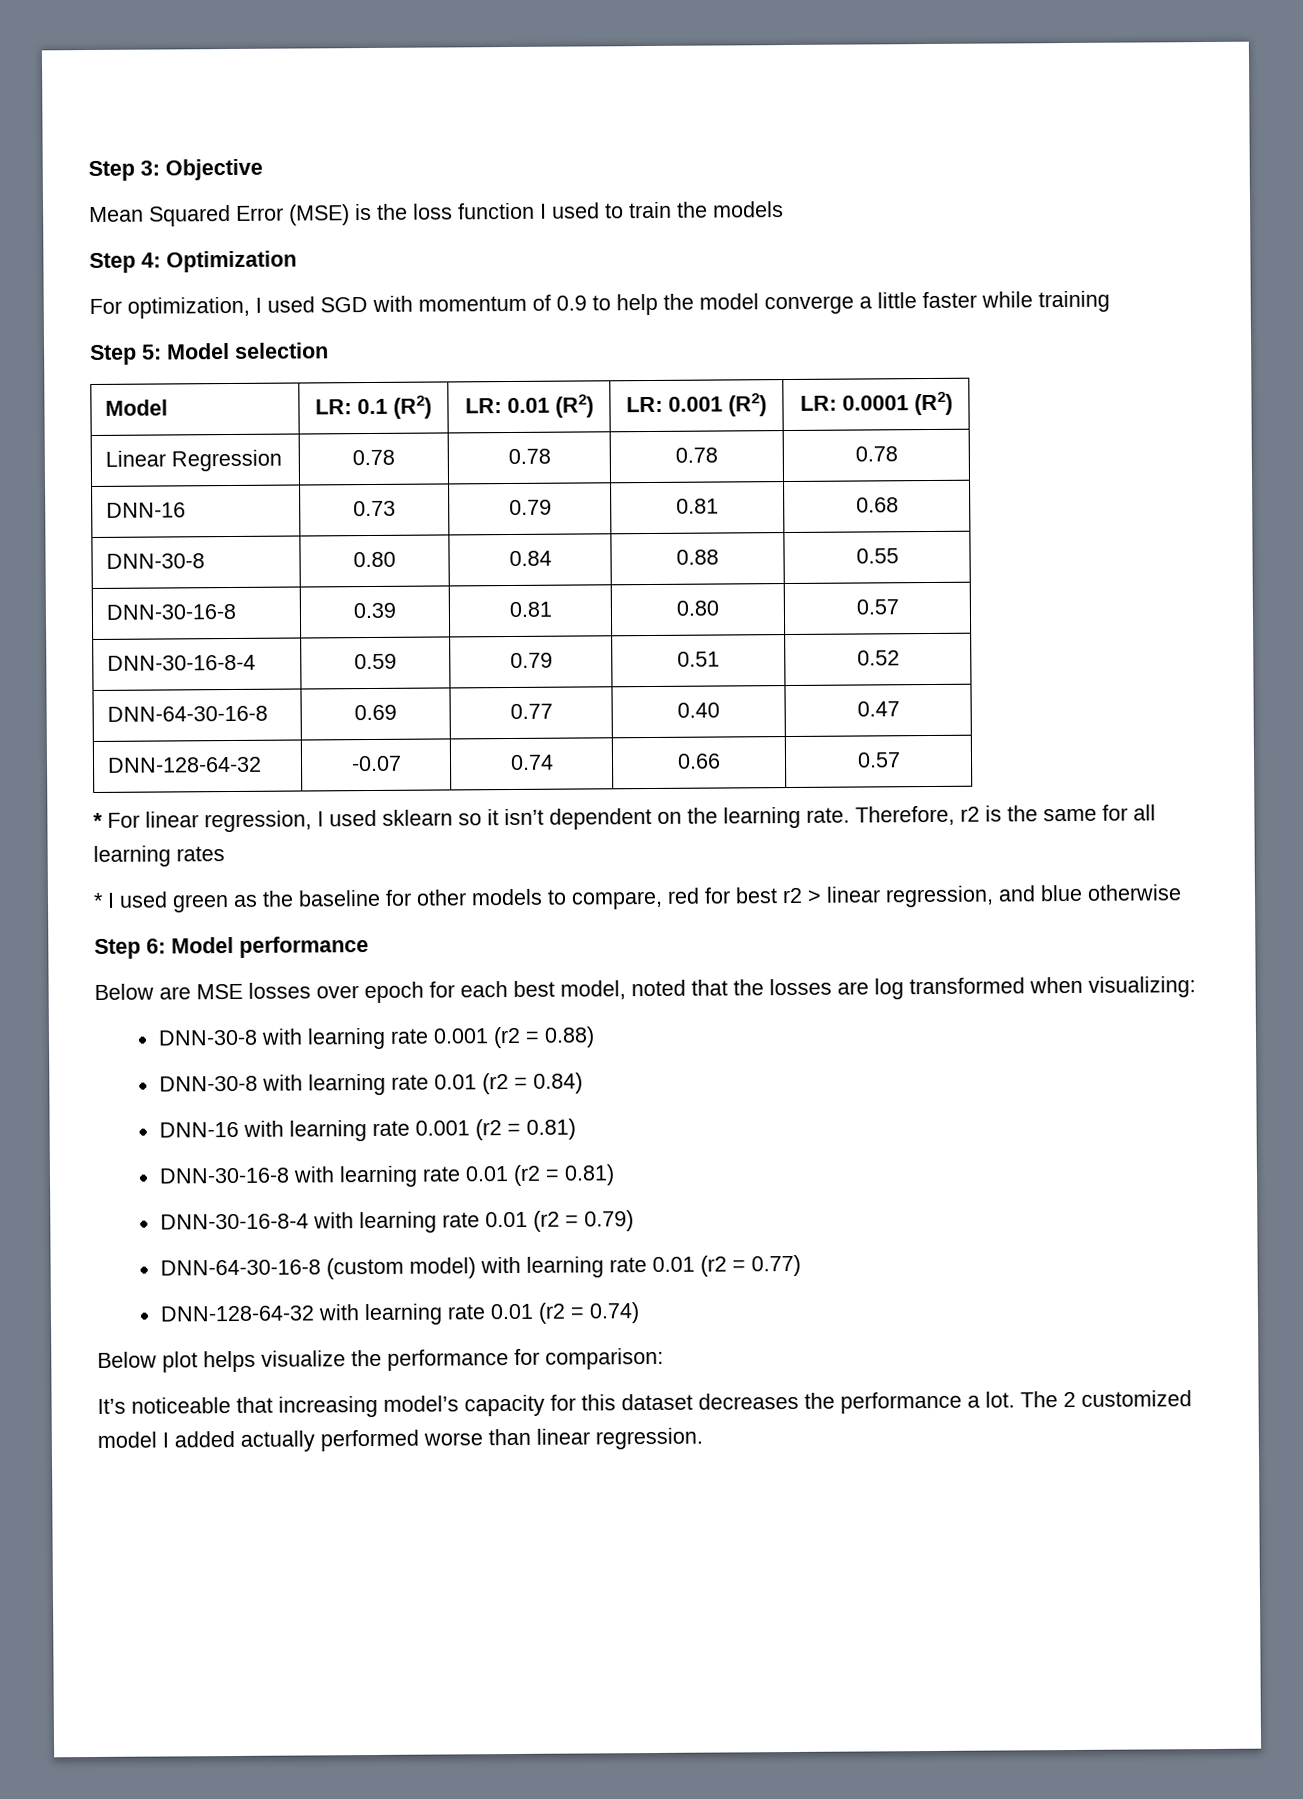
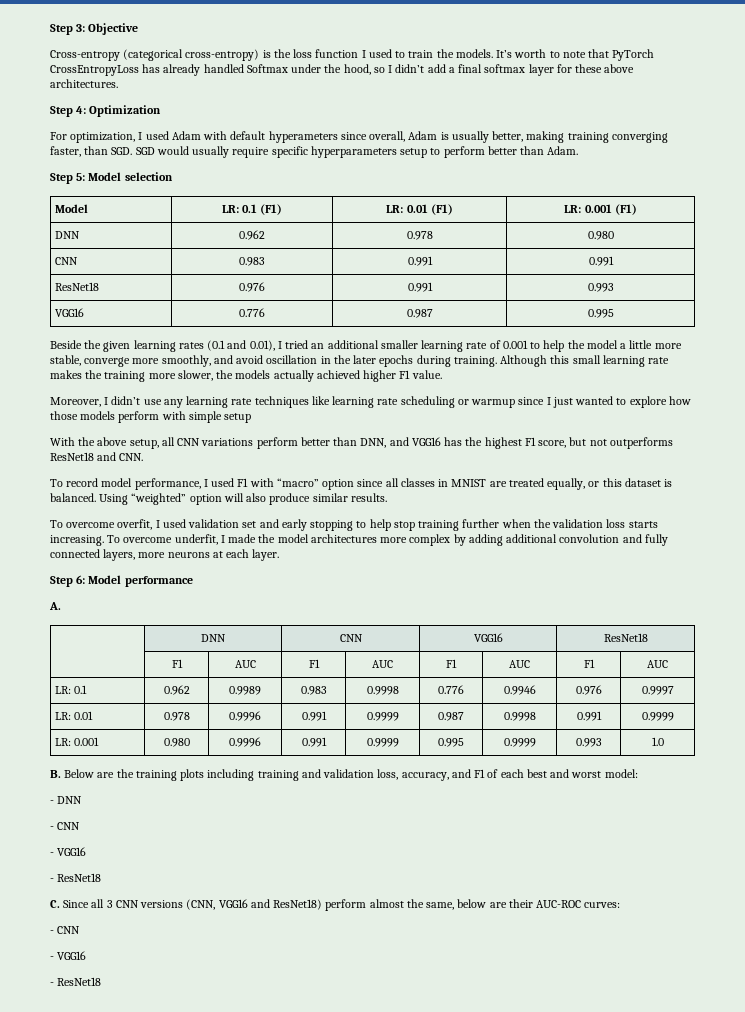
[89,204,350,227] Mean Squared Error (MSE) -> [50,49,260,61] Cross-entropy (categorical cross-entropy)
[713,201,784,218] models -> [455,49,655,61] [50,64,635,76] [50,79,118,88] models. It’s worth to note that PyTorch CrossEntropyLoss has already handled Softmax under the hood, so I didn’t add a final softmax layer for these above architectures.
[320,290,1110,316] SGD with momentum of 0.9 to help the model converge a little faster while training -> [171,131,668,143] [50,146,579,158] Adam with default hyperameters since overall, Adam is usually better, making training converging faster, than SGD. SGD would usually require specific hyperparameters setup to perform better than Adam.
[393,395,432,419] [464,394,594,418] [626,393,767,417] [799,391,953,416] [104,449,282,472] [352,449,395,466] [507,448,551,465] [675,447,718,463] [854,446,898,462] [105,502,186,518] [353,500,396,517] [508,499,552,516] [676,498,719,514] [855,497,899,513] [105,553,205,569] [353,551,396,568] [508,550,552,567] [676,549,719,565] [855,548,899,564] [105,603,236,620] [353,602,396,619] [508,601,552,618] [676,600,719,616] [855,599,899,615] [106,654,256,671] [354,653,397,670] [509,652,553,669] [677,651,720,667] [856,650,900,666] [106,705,268,722] [354,704,397,721] [509,703,553,720] [677,702,720,718] [856,701,900,717] [106,756,262,773] [350,755,402,772] [509,754,554,771] [677,753,721,769] [856,752,901,768] [93,804,1156,833] [93,845,225,867] [93,884,1182,913] [94,936,369,959] [94,976,1196,1004] [157,1026,595,1050] [158,1072,583,1096] [158,1118,576,1142] [158,1164,615,1188] [159,1210,634,1234] [159,1254,801,1280] [159,1302,640,1326] [97,1347,664,1373] [97,1390,1192,1418] [97,1427,703,1452] (R2) | LR: 0.01 (R2) | LR: 0.001 (R2) | LR: 0.0001 (R2) // Linear Regression | 0.78 | 0.78 | 0.78 | 0.78 // DNN-16 | 0.73 | 0.79 | 0.81 | 0.68 // DNN-30-8 | 0.80 | 0.84 | 0.88 | 0.55 // DNN-30-16-8 | 0.39 | 0.81 | 0.80 | 0.57 // DNN-30-16-8-4 | 0.59 | 0.79 | 0.51 | 0.52 // DNN-64-30-16-8 | 0.69 | 0.77 | 0.40 | 0.47 // DNN-128-64-32 | -0.07 | 0.74 | 0.66 | 0.57 // * For linear regression, I used sklearn so it isn’t dependent on the learning rate. Therefore, r2 is the same for all learning rates // * I used green as the baseline for other models to compare, red for best r2 > linear regression, and blue otherwise // Step 6: Model performance // Below are MSE losses over epoch for each best model, noted that the losses are log transformed when visualizing: // DNN-30-8 with learning rate 0.001 (r2 = 0.88) // DNN-30-8 with learning rate 0.01 (r2 = 0.84) // DNN-16 with learning rate 0.001 (r2 = 0.81) // DNN-30-16-8 with learning rate 0.01 (r2 = 0.81) // DNN-30-16-8-4 with learning rate 0.01 (r2 = 0.79) // DNN-64-30-16-8 (custom model) with learning rate 0.01 (r2 = 0.77) // DNN-128-64-32 with learning rate 0.01 (r2 = 0.74) // Below plot helps visualize the performance for comparison: // It’s noticeable that increasing model’s capacity for this dataset decreases the performance a lot. The 2 customized model I added actually performed worse than linear regression. -> [260,204,283,215] [386,204,453,215] [564,204,637,215] [55,231,81,239] [239,230,265,240] [406,231,433,240] [587,231,614,240] [55,257,79,265] [239,257,265,266] [407,256,433,266] [588,256,614,266] [55,282,100,291] [239,282,265,292] [407,282,433,292] [587,283,614,292] [55,308,85,317] [239,308,265,317] [406,309,433,318] [587,309,614,318] [50,340,682,352] [50,355,670,367] [50,370,442,382] [50,396,691,408] [50,411,252,423] [50,437,673,449] [50,452,144,461] [50,478,673,490] [50,493,387,505] [50,519,658,531] [50,534,668,546] [50,549,280,561] [50,575,193,587] [49,602,61,610] [201,634,226,642] [339,634,363,642] [473,633,503,642] [603,633,648,642] [171,659,183,668] [234,660,256,668] [308,659,320,668] [372,660,393,668] [446,659,457,668] [509,660,530,668] [583,659,595,668] [647,660,668,668] [55,685,88,694] [163,685,190,695] [229,686,261,695] [300,686,327,695] [366,686,399,695] [438,685,464,694] [503,685,536,695] [575,685,602,695] [641,686,674,695] [55,711,94,720] [163,712,190,721] [229,711,261,721] [301,711,327,721] [366,712,399,721] [438,712,464,721] [503,712,536,721] [576,711,602,721] [641,712,674,721] [55,737,100,746] [163,738,190,747] [229,737,261,747] [301,737,327,747] [366,738,399,747] [438,738,464,747] [503,738,536,747] [575,738,602,747] [651,737,664,746] [50,769,638,781] [50,796,83,804] [50,822,81,830] [50,847,87,856] [50,873,102,882] [50,899,621,911] [50,926,81,934] [50,951,87,960] [50,977,102,986] (F1) | LR: 0.01 (F1) | LR: 0.001 (F1) // DNN | 0.962 | 0.978 | 0.980 // CNN | 0.983 | 0.991 | 0.991 // ResNet18 | 0.976 | 0.991 | 0.993 // VGG16 | 0.776 | 0.987 | 0.995 // Beside the given learning rates (0.1 and 0.01), I tried an additional smaller learning rate of 0.001 to help the model a little more stable, converge more smoothly, and avoid oscillation in the later epochs during training. Although this small learning rate makes the training more slower, the models actually achieved higher F1 value. // Moreover, I didn’t use any learning rate techniques like learning rate scheduling or warmup since I just wanted to explore how those models perform with simple setup // With the above setup, all CNN variations perform better than DNN, and VGG16 has the highest F1 score, but not outperforms ResNet18 and CNN. // To record model performance, I used F1 with “macro” option since all classes in MNIST are treated equally, or this dataset is balanced. Using “weighted” option will also produce similar results. // To overcome overfit, I used validation set and early stopping to help stop training further when the validation loss starts increasing. To overcome underfit, I made the model architectures more complex by adding additional convolution and fully connected layers, more neurons at each layer. // Step 6: Model performance // A. // | DNN | CNN | VGG16 | ResNet18 // | F1 | AUC | F1 | AUC | F1 | AUC | F1 | AUC // LR: 0.1 | 0.962 | 0.9989 | 0.983 | 0.9998 | 0.776 | 0.9946 | 0.976 | 0.9997 // LR: 0.01 | 0.978 | 0.9996 | 0.991 | 0.9999 | 0.987 | 0.9998 | 0.991 | 0.9999 // LR: 0.001 | 0.980 | 0.9996 | 0.991 | 0.9999 | 0.995 | 0.9999 | 0.993 | 1.0 // B. Below are the training plots including training and validation loss, accuracy, and F1 of each best and worst model: // - DNN // - CNN // - VGG16 // - ResNet18 // C. Since all 3 CNN versions (CNN, VGG16 and ResNet18) perform almost the same, below are their AUC-ROC curves: // - CNN // - VGG16 // - ResNet18

